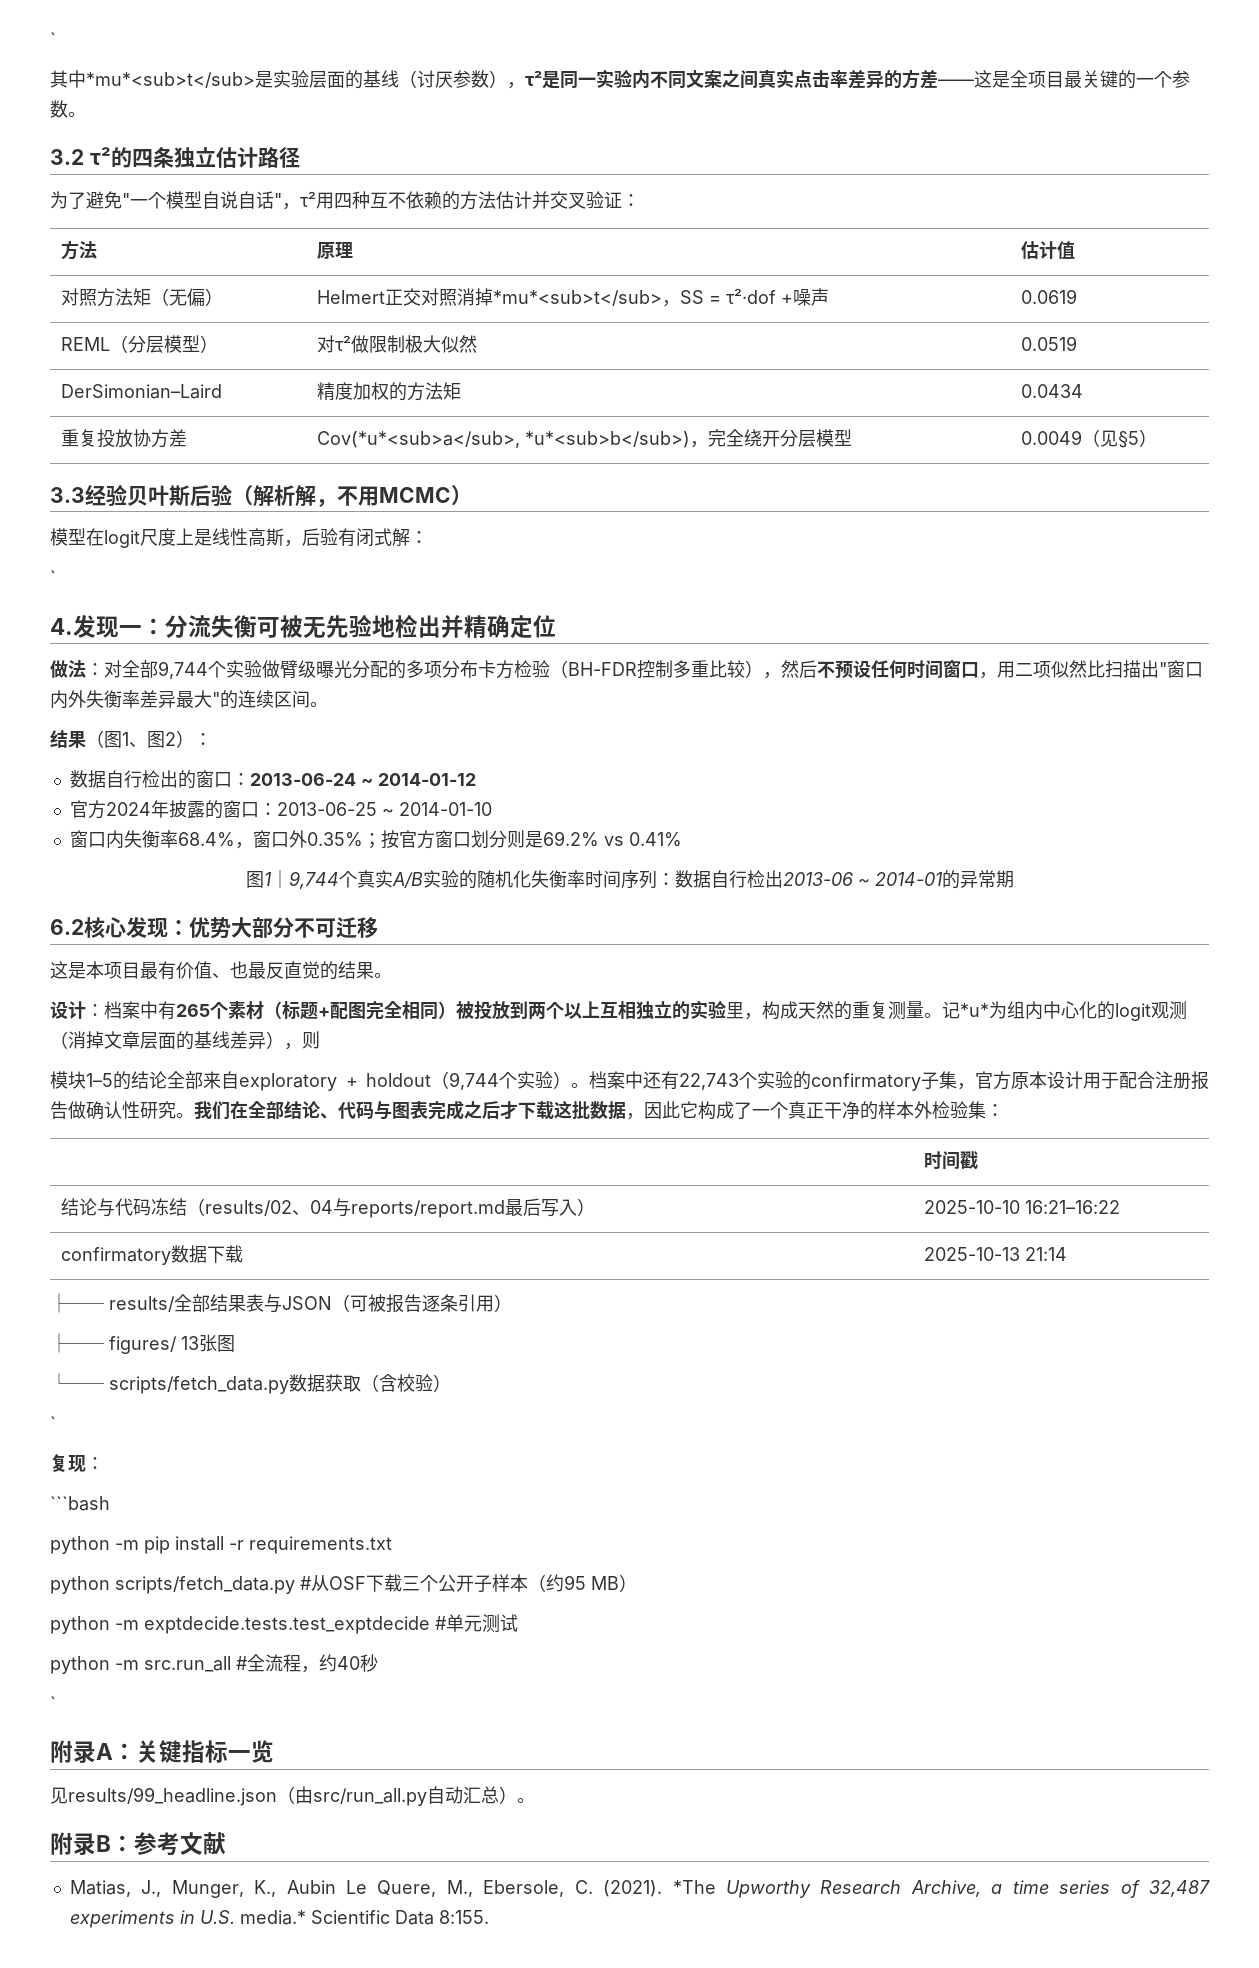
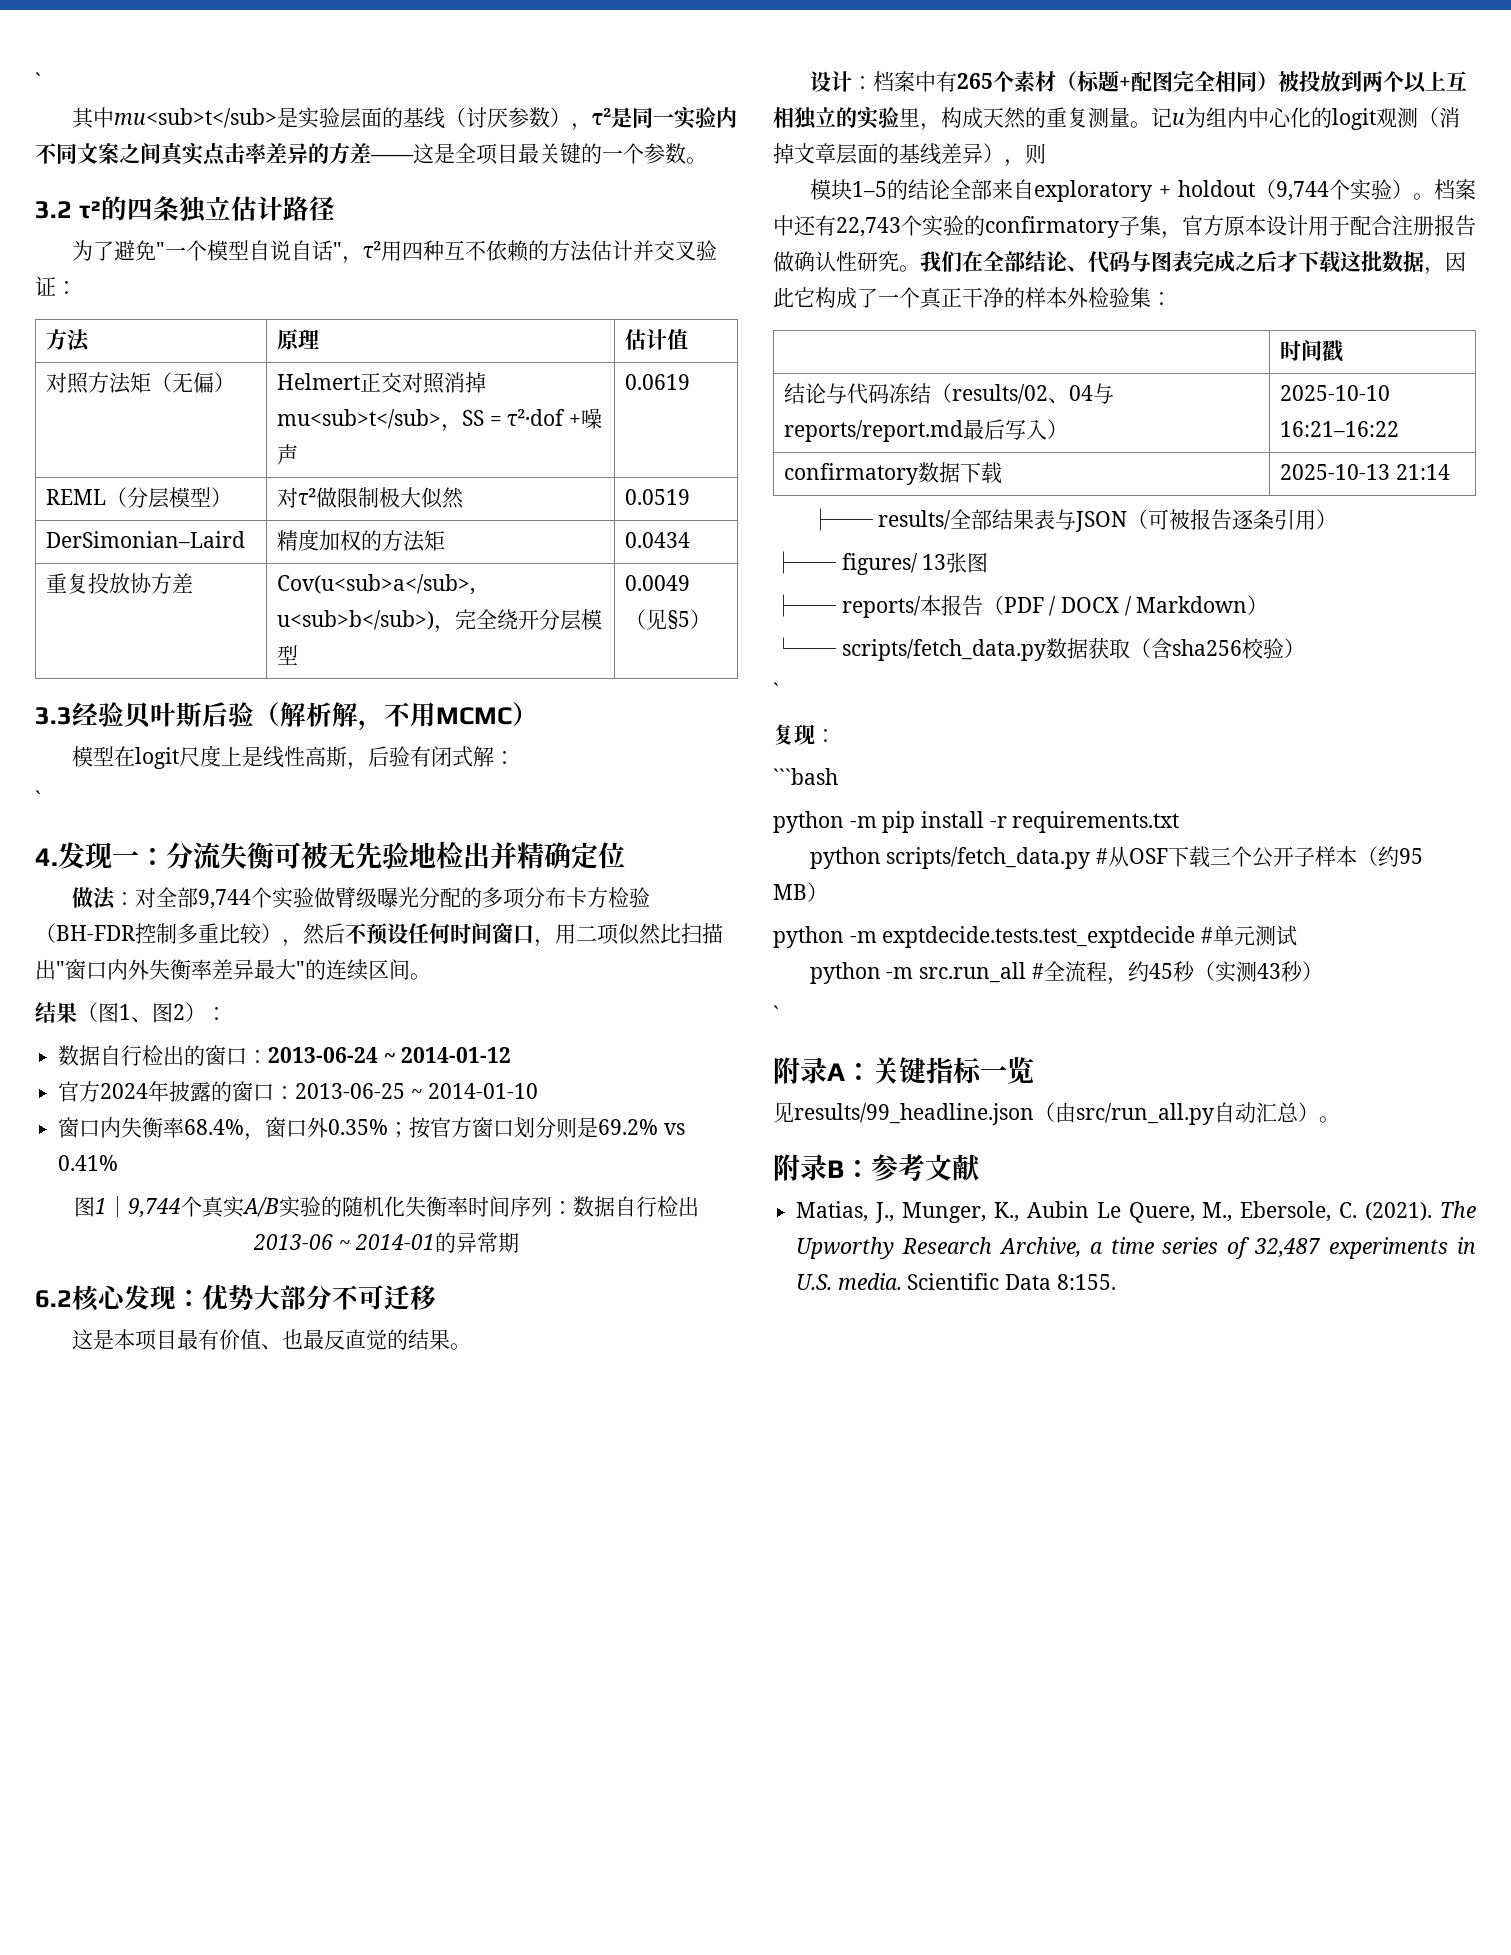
[86,72,255,88] *mu*<sub>t</sub> -> [113,108,277,128] mu<sub>t</sub>
[492,290,662,306] *mu*<sub>t</sub> -> [276,409,441,429] mu<sub>t</sub>
[316,431,690,448] Cov(*u*<sub>a</sub>, *u*<sub>b</sub>) -> [276,574,475,595] [276,610,434,630] Cov(u<sub>a</sub>, u<sub>b</sub>)
[960,1003,989,1017] *u* -> [1172,113,1185,125] u
(235, 1343) none -> [773,594,1269,618] // ├── reports/本报告（PDF / DOCX / Markdown）
(397, 1383) none -> [1171,639,1242,656] sha256
[337,1654,378,1672] 40秒 -> [1148,961,1323,983] 45秒（实测43秒）
[672,1880,716,1894] *The -> [1440,1201,1476,1218] The
[239,1910,306,1925] media.* -> [837,1273,902,1290] media.

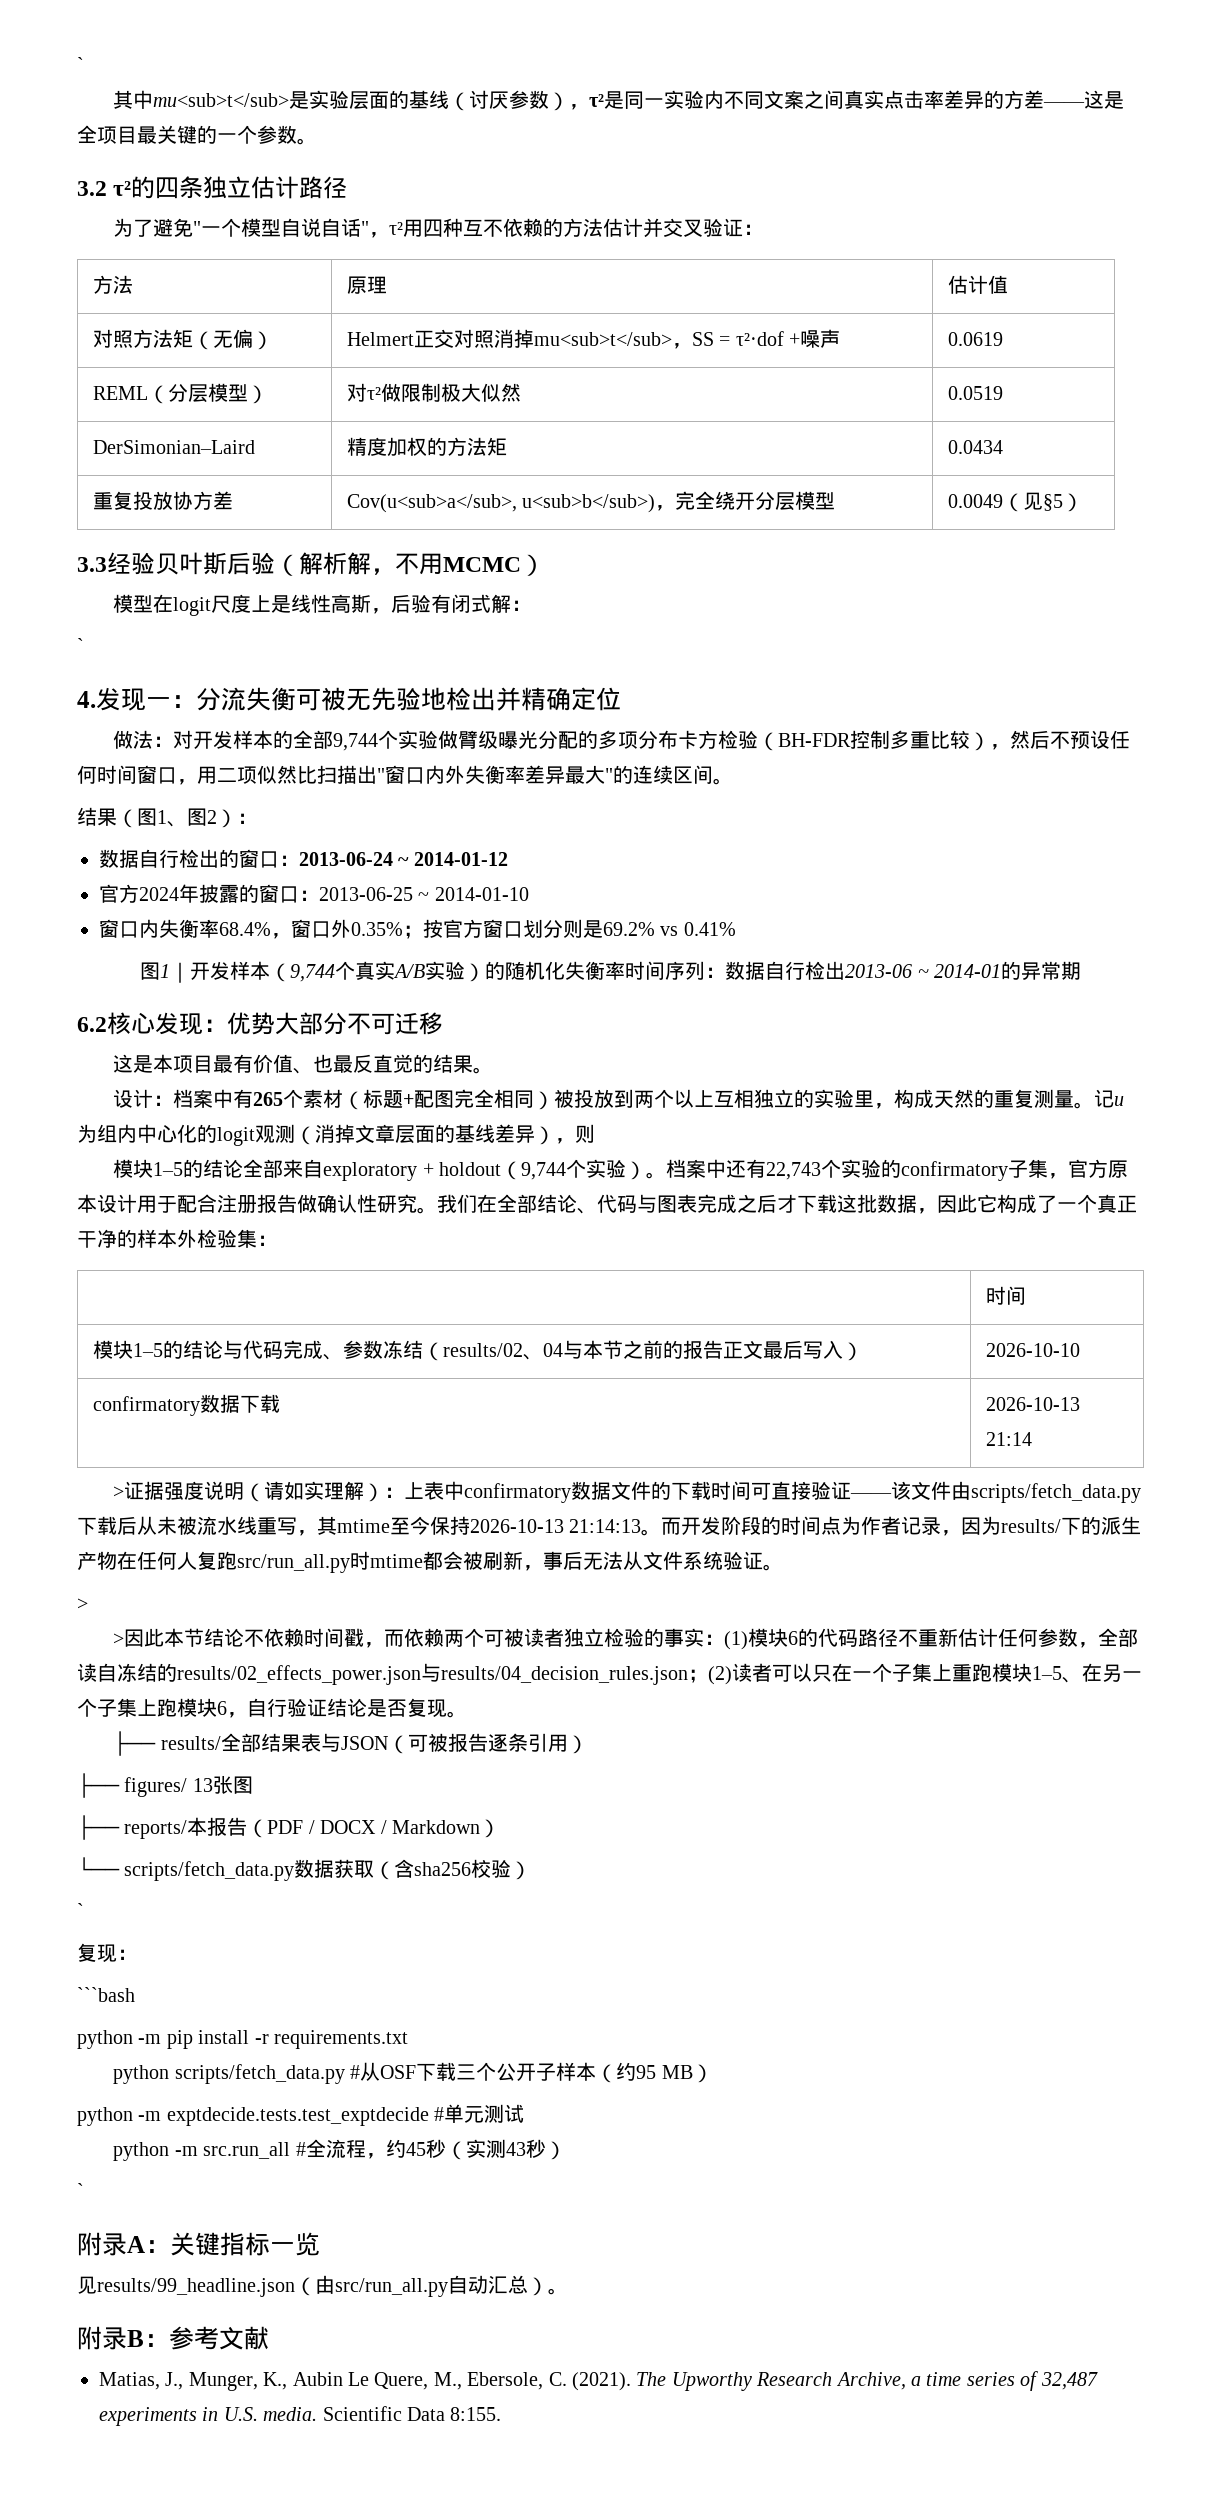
(156, 897) none -> [193,730,294,749] 开发样本的
(128, 1206) none -> [190,961,291,982] 开发样本（
(321, 1206) none -> [465,963,486,982] ）
[1321,340,1344,362] [783,383,889,404] 戳 // 结论与代码 -> [92,1340,383,1360] // 模块1–5的结论与代码完成、参数
[783,420,963,442] reports/report.md -> [582,1340,763,1359] 本节之前的报告正文
[1279,385,1390,401] [1279,421,1399,437] 2025-10-10 16:21–16:22 -> [985,1343,1080,1357] 2026-10-10
[1279,464,1390,480] 2025-10-13 -> [985,1397,1080,1411] 2026-10-13
(1450, 472) none -> [113,1481,1142,1503] [77,1516,1142,1536] [77,1551,783,1573] [77,1598,88,1610] [113,1628,1139,1650] [77,1663,1142,1685] [77,1698,467,1718] // >证据强度说明（请如实理解）：上表中confirmatory数据文件的下载时间可直接验证——该文件由scripts/fetch_data.py下载后从未被流水线重写，其mtime至今保持2026-10-13 21:14:13。而开发阶段的时间点为作者记录，因为results/下的派生产物在任何人复跑src/run_all.py时mtime都会被刷新，事后无法从文件系统验证。 // > // >因此本节结论不依赖时间戳，而依赖两个可被读者独立检验的事实：(1)模块6的代码路径不重新估计任何参数，全部读自冻结的results/02_effects_power.json与results/04_decision_rules.json；(2)读者可以只在一个子集上重跑模块1–5、在另一个子集上跑模块6，自行验证结论是否复现。

